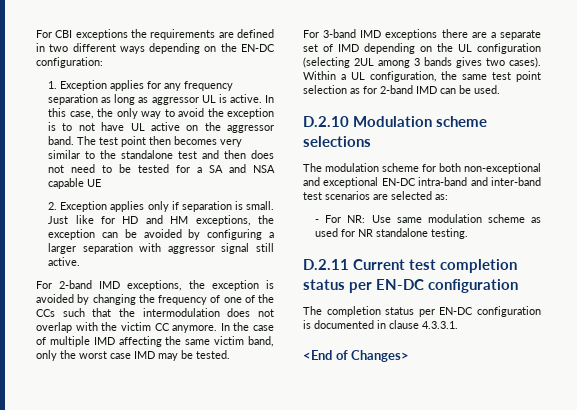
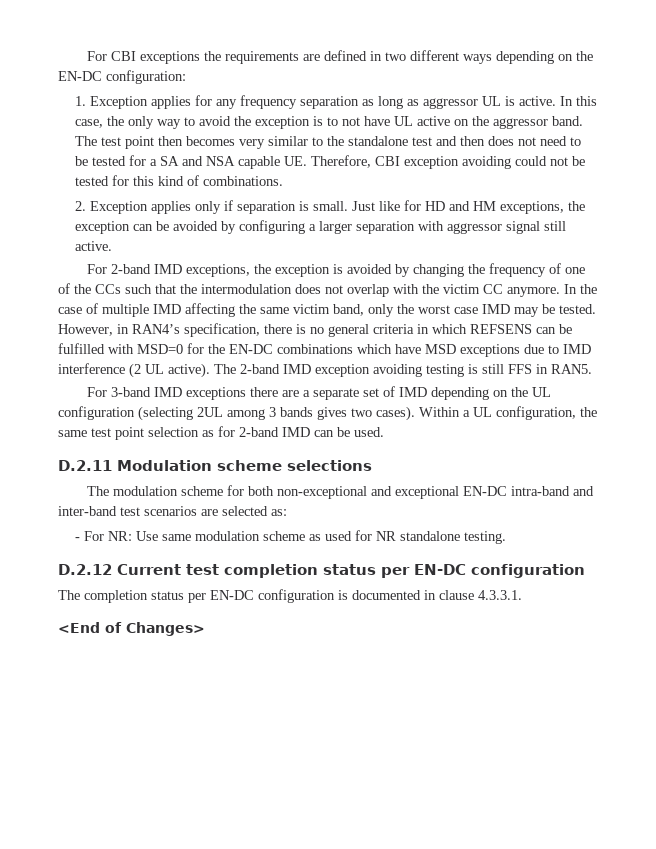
[87,179,102,187] UE -> [284,155,586,169] [75,175,284,186] UE. Therefore, CBI exception avoiding could not be tested for this kind of combinations.
(230, 354) none -> [58,323,572,337] [58,343,591,357] [58,363,592,378] However, in RAN4’s specification, there is no general criteria in which REFSENS can be fulfilled with MSD=0 for the EN-DC combinations which have MSD exceptions due to IMD interference (2 UL active). The 2-band IMD exception avoiding testing is still FFS in RAN5.
[303,116,349,127] D.2.10 -> [58,460,112,471] D.2.11
[303,259,349,270] D.2.11 -> [58,564,112,575] D.2.12

